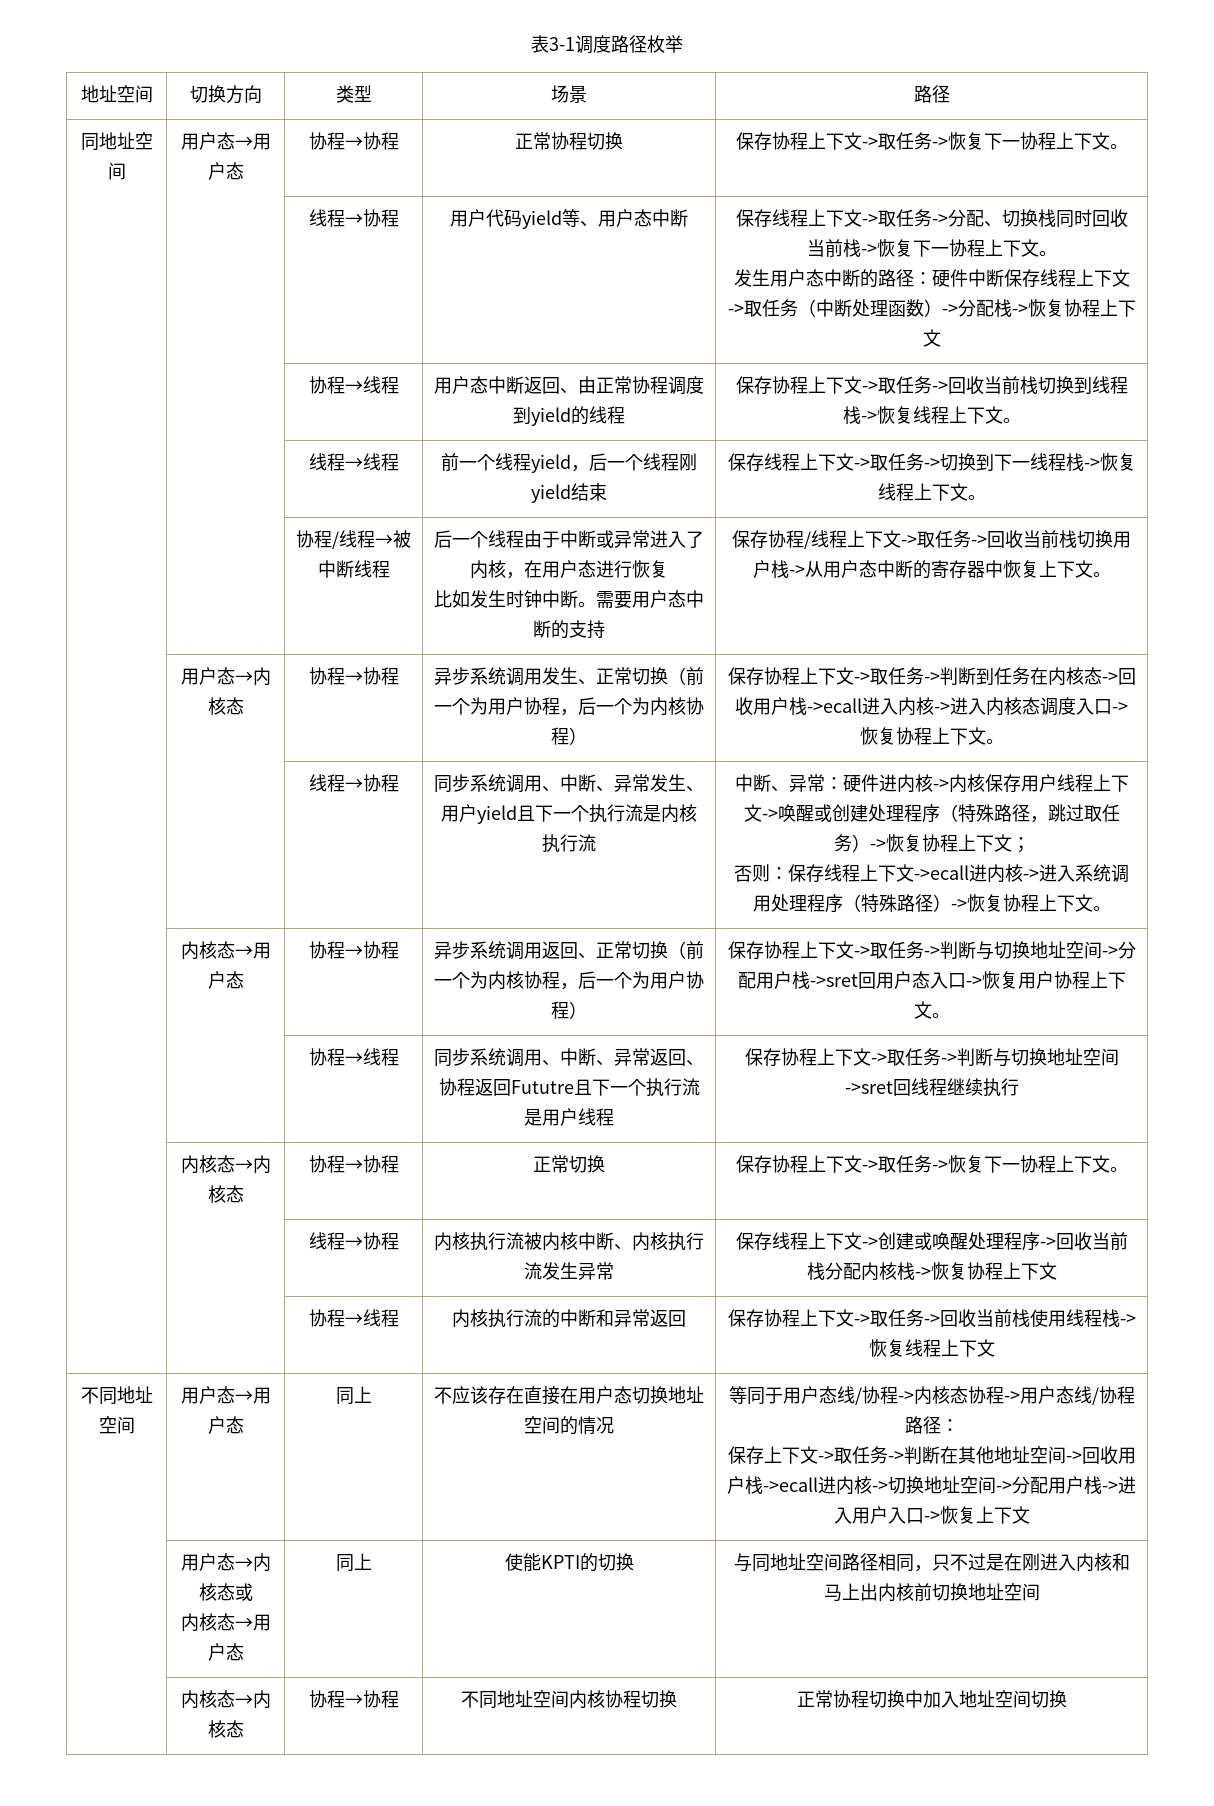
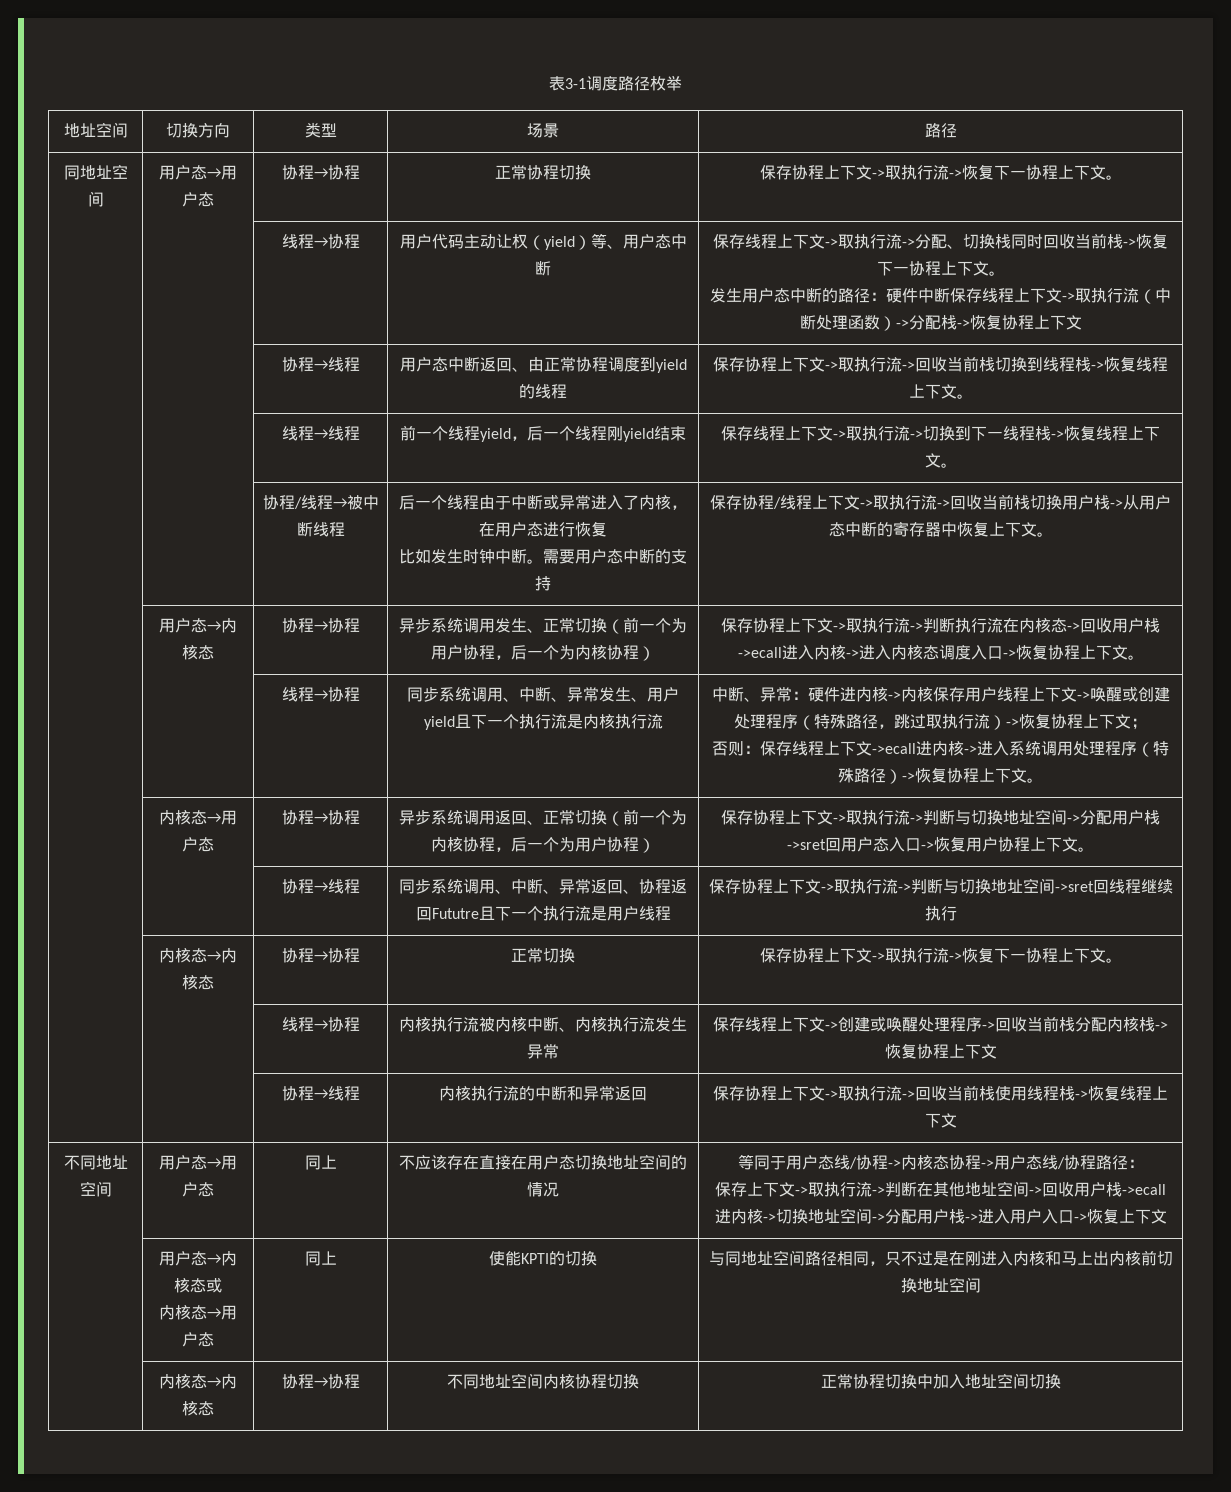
[895,132,932,150] 任务 -> [900,165,949,180] 执行流
[522,210,562,229] yield -> [463,234,591,250] 主动让权（yield）
[895,209,932,227] 任务 -> [854,234,902,249] 执行流
[761,299,798,317] 任务 -> [1091,288,1139,303] 执行流
[895,376,932,394] 任务 -> [854,357,902,372] 执行流
[887,453,924,471] 任务 -> [862,426,910,441] 执行流
[935,530,971,548] 任务 -> [889,495,937,510] 执行流
[887,667,1030,685] 任务->判断到任务 -> [862,618,1003,633] 执行流->判断执行流
[1101,804,1120,822] [833,834,852,852] 任务 -> [942,714,990,729] 执行流
[887,941,924,959] 任务 -> [862,810,910,825] 执行流
[904,1048,941,1066] 任务 -> [849,879,898,894] 执行流
[895,1155,932,1173] 任务 -> [900,948,949,963] 执行流
[887,1309,924,1327] 任务 -> [854,1086,902,1101] 执行流
[851,1446,888,1464] 任务 -> [824,1182,872,1197] 执行流

